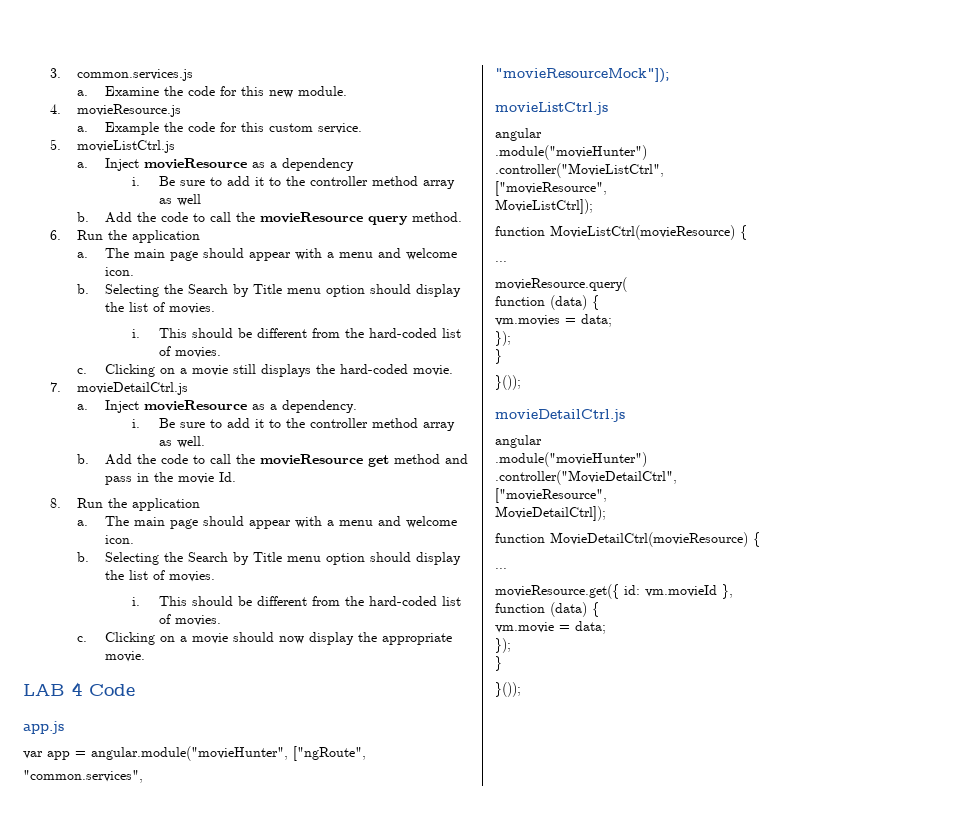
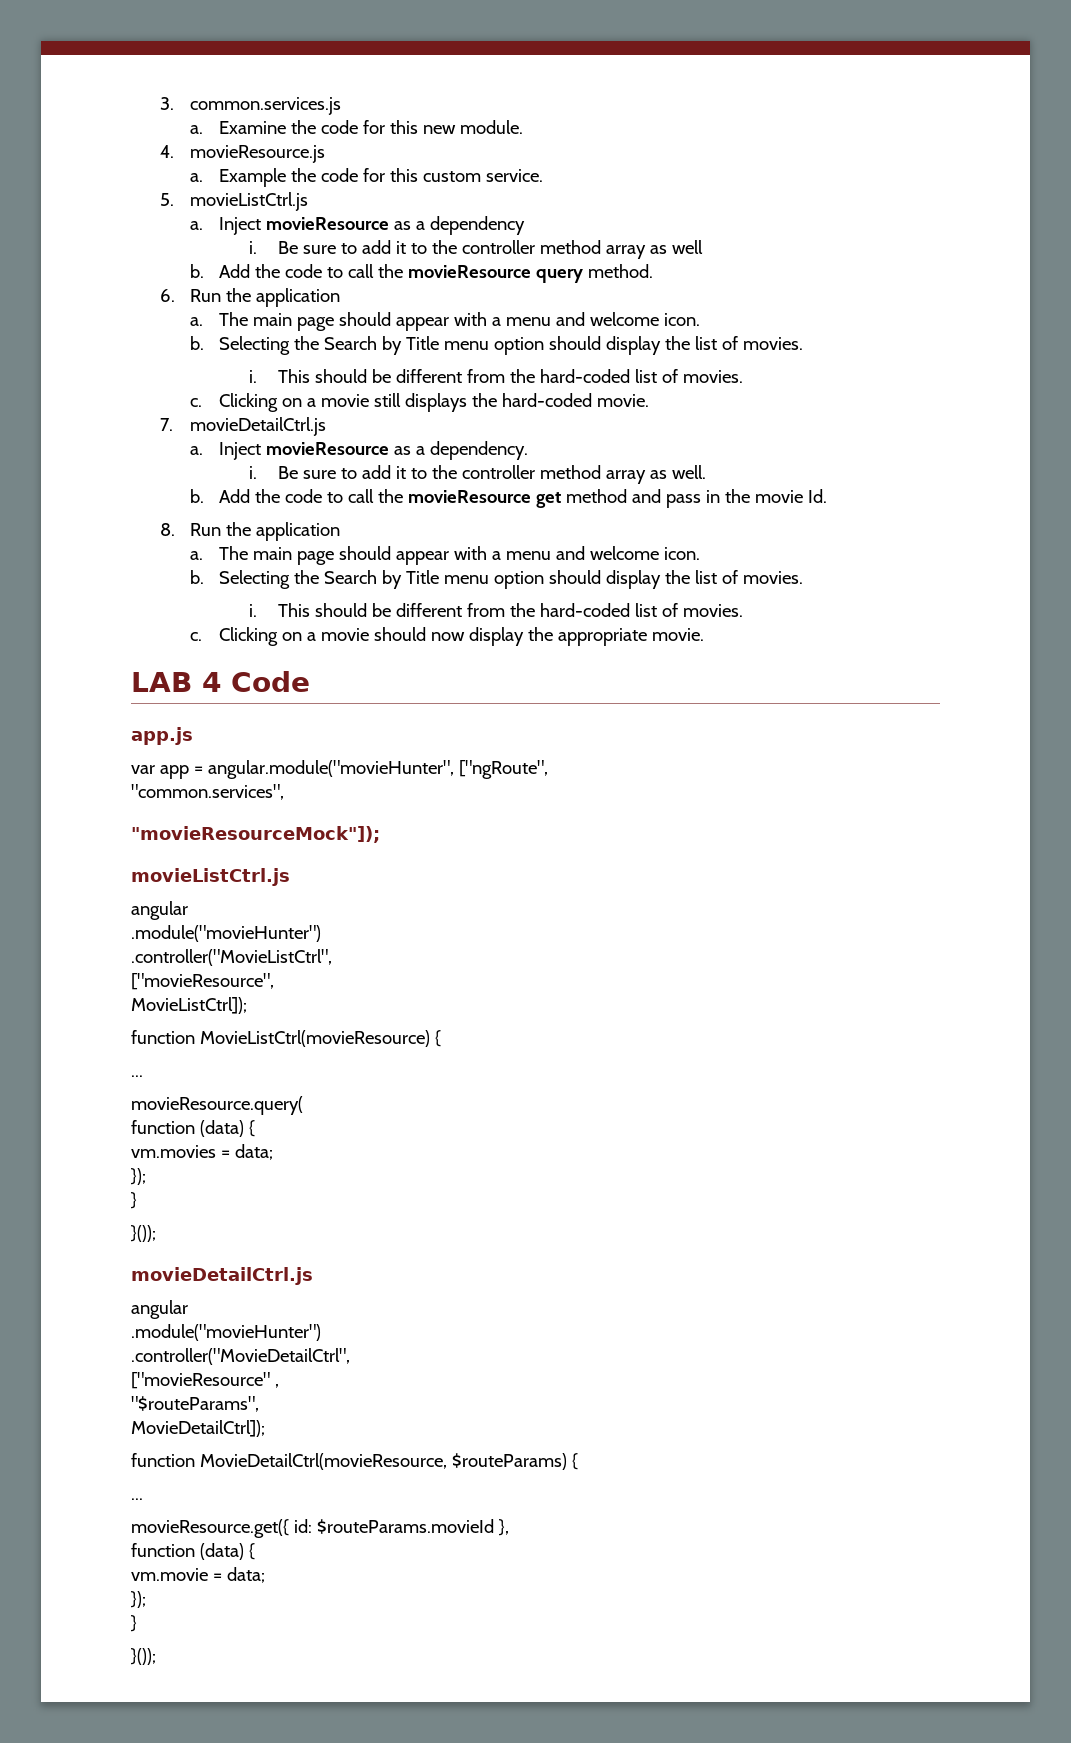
[495,488,607,503] ["movieResource", -> [131,1372,279,1389] [131,1396,259,1412] ["movieResource" , // "$routeParams",
[550,532,748,547] MovieDetailCtrl(movieResource) -> [199,1453,567,1470] MovieDetailCtrl(movieResource, $routeParams)
[645,585,717,597] vm.movieId -> [316,1519,494,1534] $routeParams.movieId

